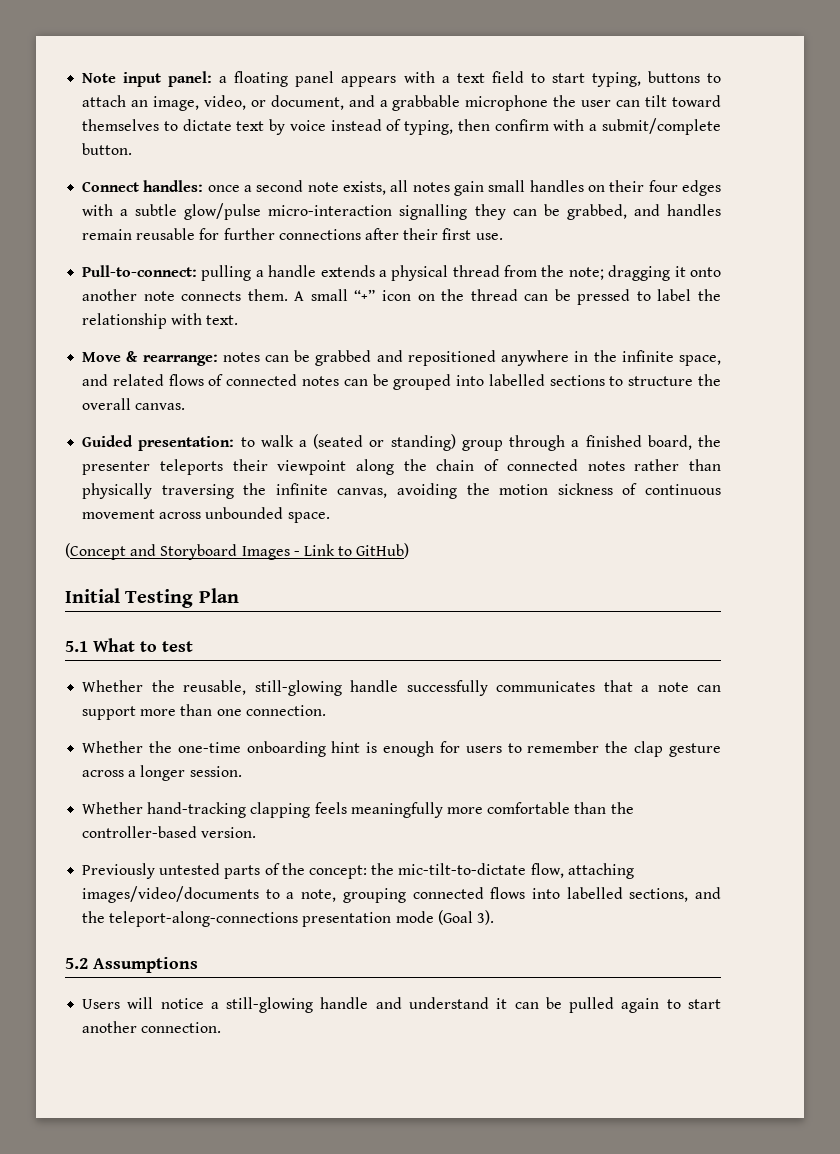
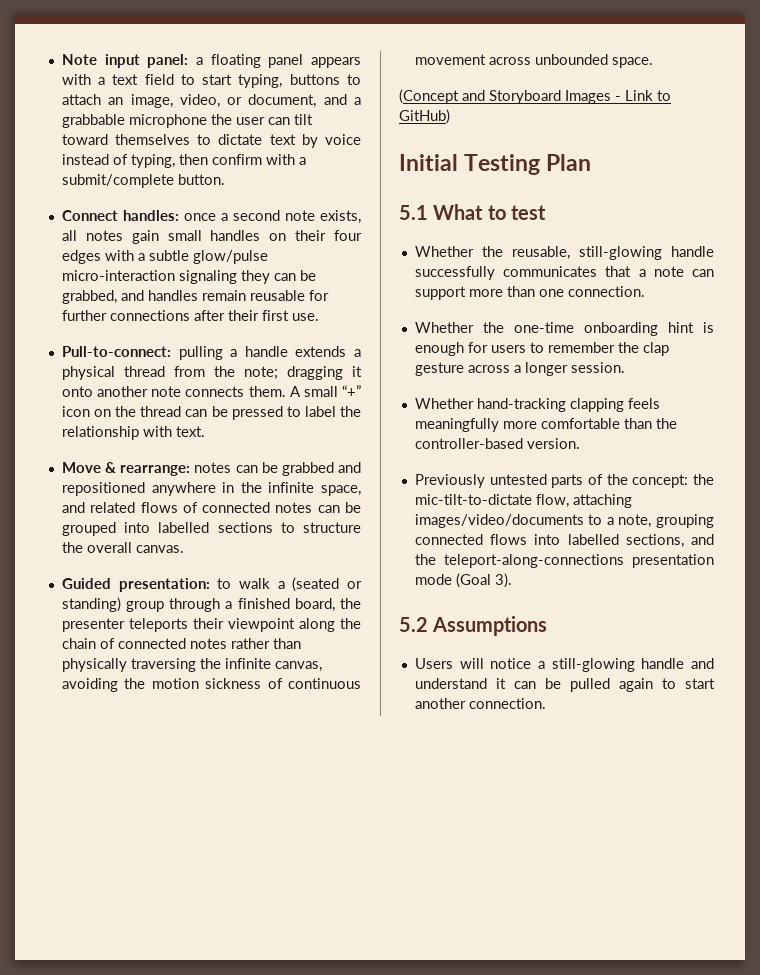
[399,204,468,220] signalling -> [178,270,237,284] signaling

